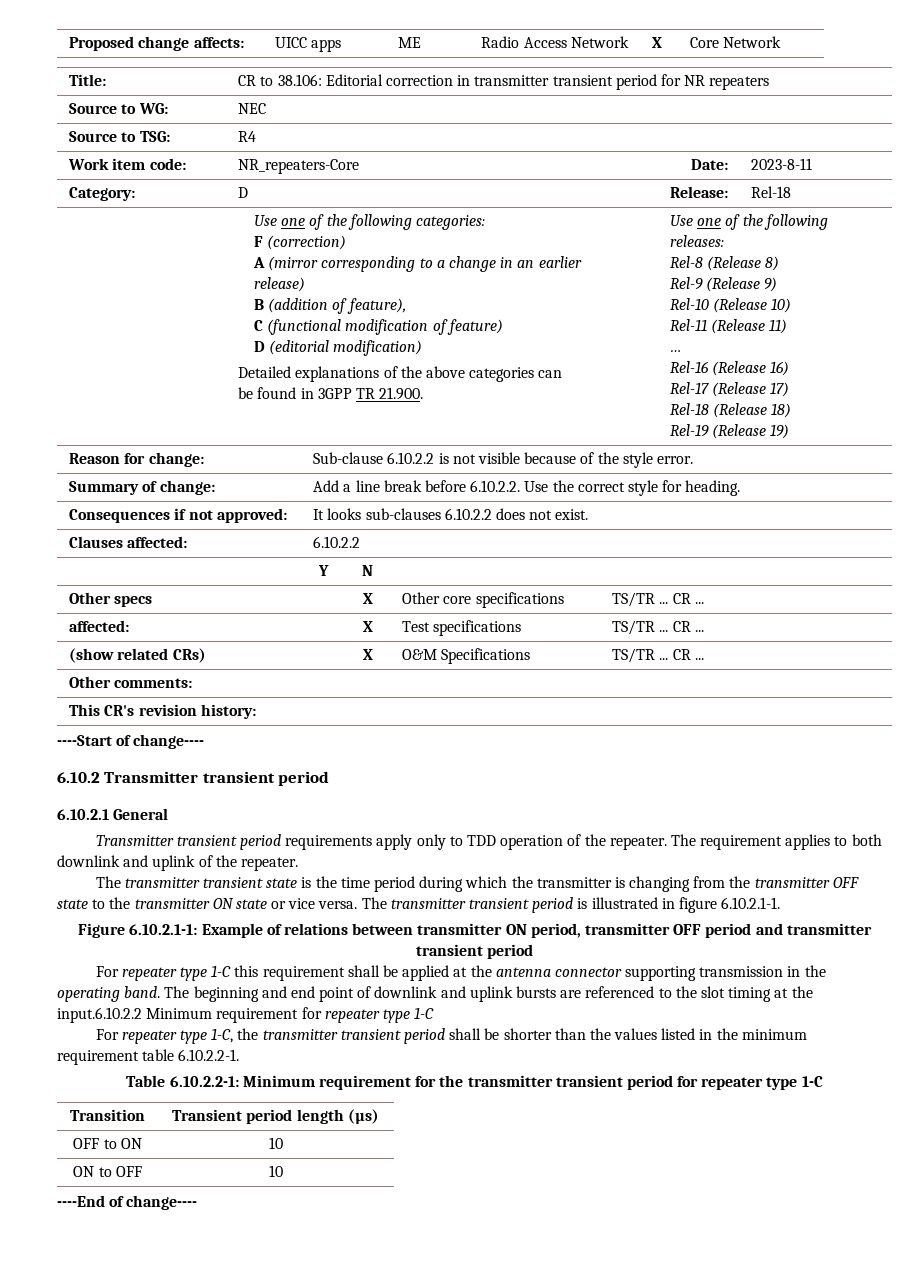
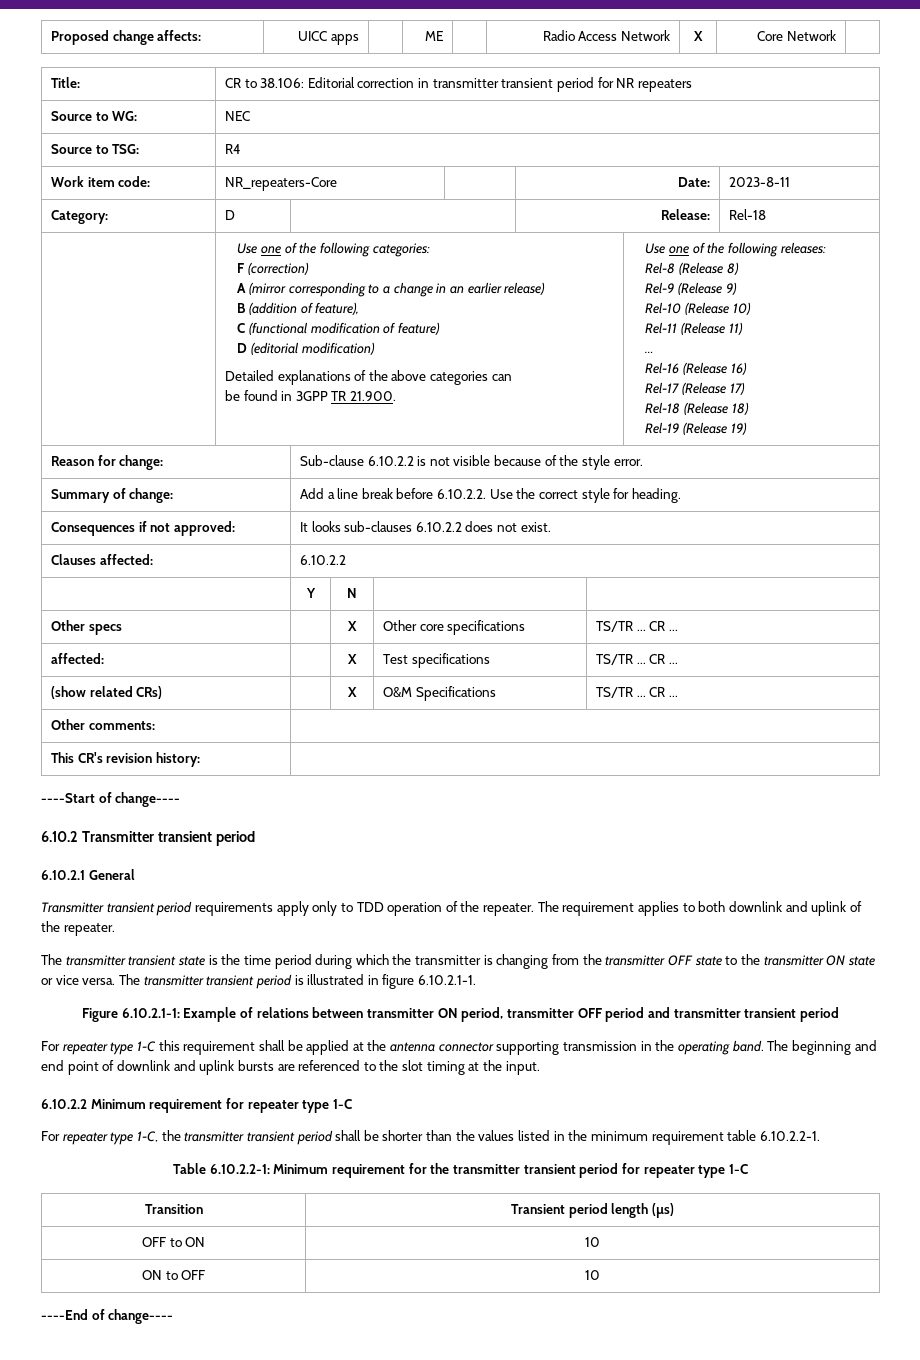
[57,1007,142,1023] input.6.10.2.2 -> [505,1061,540,1075] [41,1099,87,1109] input. // 6.10.2.2

